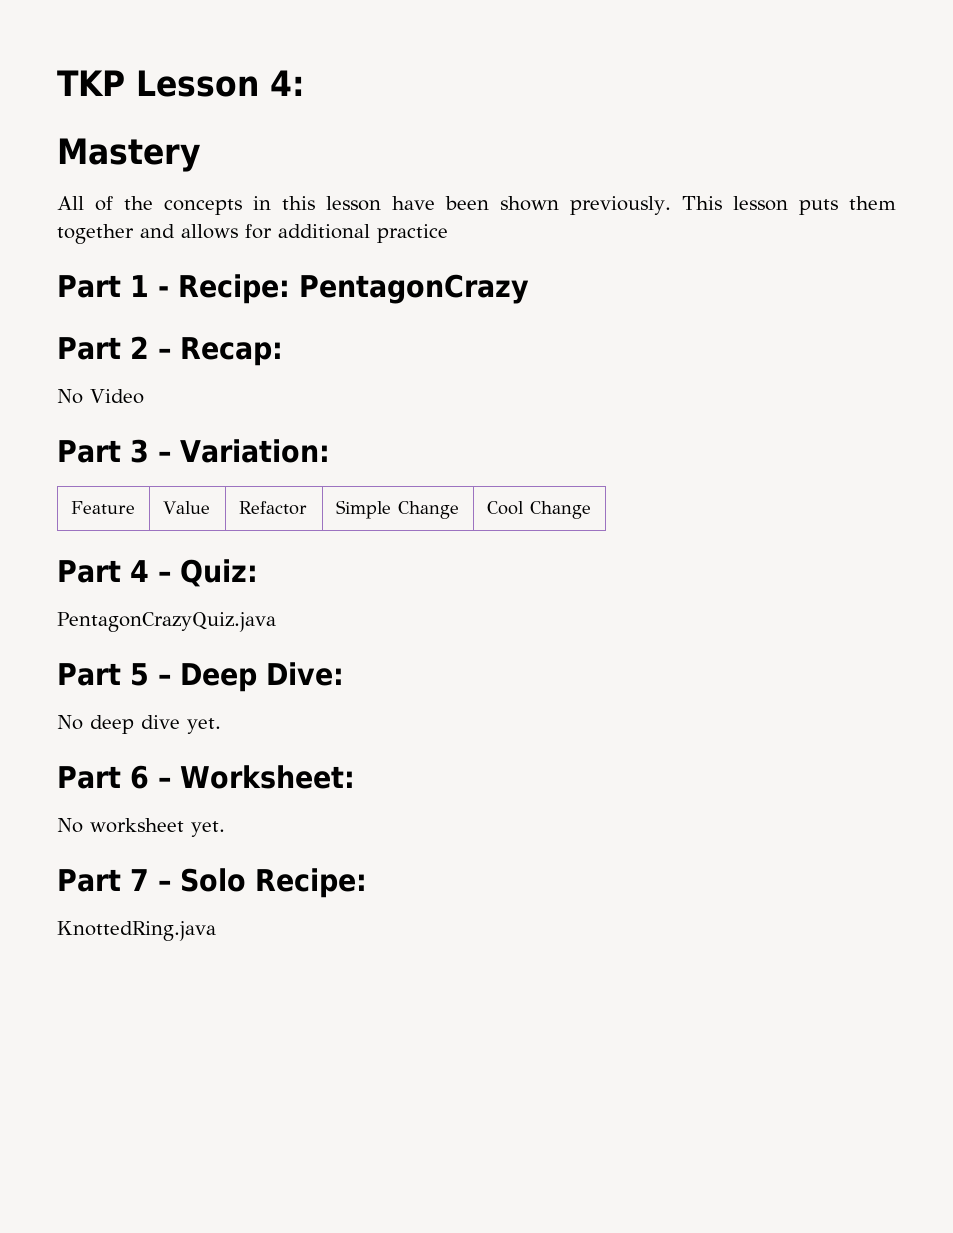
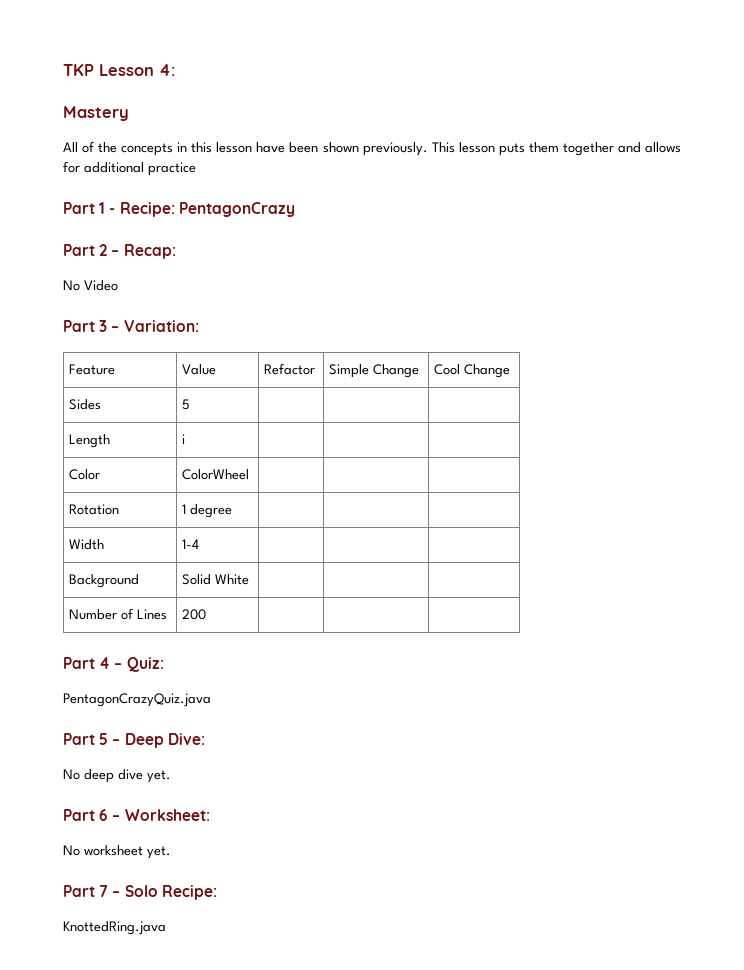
(591, 510) none -> [69,399,102,410] [182,399,191,410] [69,434,111,448] [182,434,186,444] [69,469,101,480] [182,469,250,480] [69,504,120,515] [182,504,233,518] [69,539,105,550] [182,539,200,549] [69,574,140,588] [182,574,250,585] [69,608,168,620] [182,609,207,620] // Sides | 5 | | | // Length | i | | | // Color | ColorWheel | | | // Rotation | 1 degree | | | // Width | 1-4 | | | // Background | Solid White | | | // Number of Lines | 200 | | |

